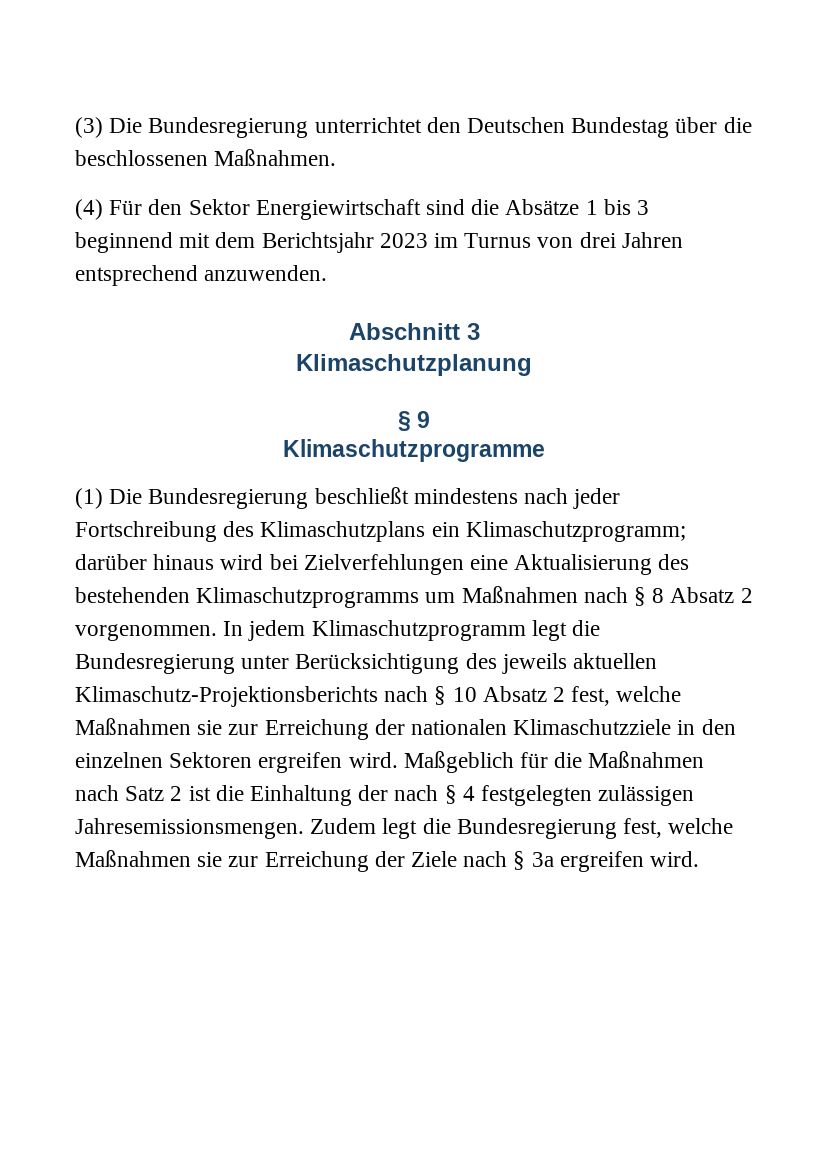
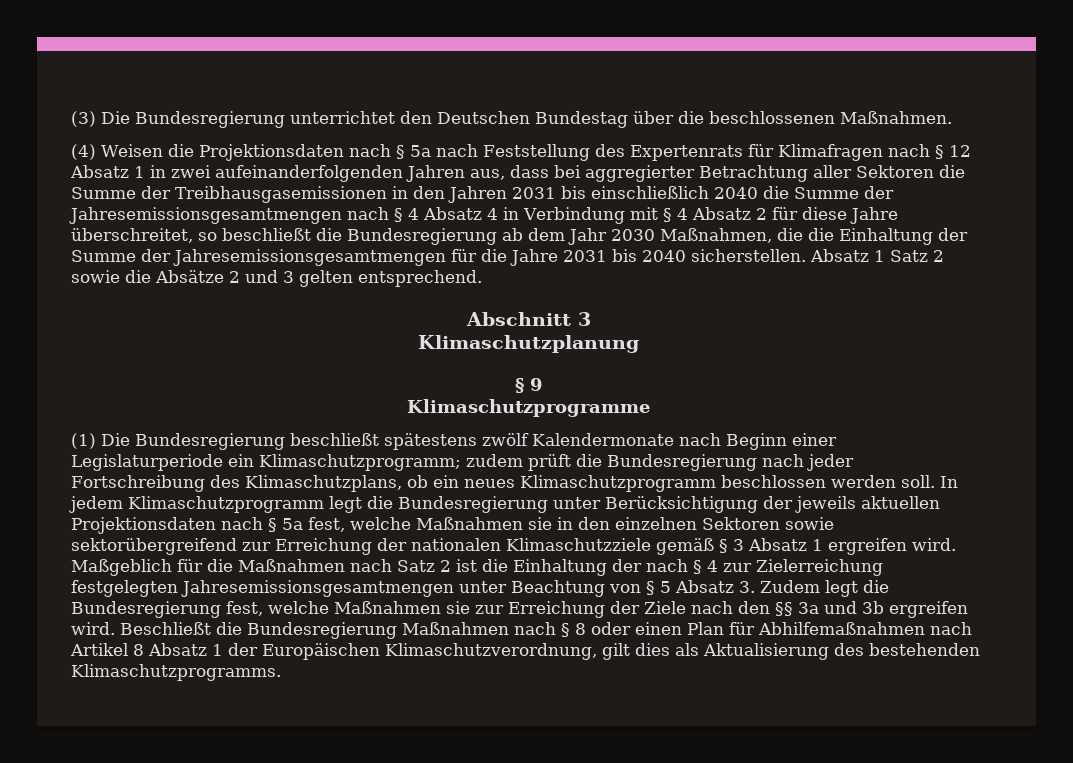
[109,199,650,220] [75,232,683,253] [75,265,328,286] Für den Sektor Energiewirtschaft sind die Absätze 1 bis 3 beginnend mit dem Berichtsjahr 2023 im Turnus von drei Jahren entsprechend anzuwenden. -> [101,144,971,161] [70,165,965,182] [71,186,894,203] [69,207,898,224] [71,228,968,245] [71,249,944,266] [71,270,482,287] Weisen die Projektionsdaten nach § 5a nach Feststellung des Expertenrats für Klimafragen nach § 12 Absatz 1 in zwei aufeinanderfolgenden Jahren aus, dass bei aggregierter Betrachtung aller Sektoren die Summe der Treibhausgasemissionen in den Jahren 2031 bis einschließlich 2040 die Summe der Jahresemissionsgesamtmengen nach § 4 Absatz 4 in Verbindung mit § 4 Absatz 2 für diese Jahre überschreitet, so beschließt die Bundesregierung ab dem Jahr 2030 Maßnahmen, die die Einhaltung der Summe der Jahresemissionsgesamtmengen für die Jahre 2031 bis 2040 sicherstellen. Absatz 1 Satz 2 sowie die Absätze 2 und 3 gelten entsprechend.
[413,488,621,509] [75,521,686,542] [75,554,690,575] [75,586,753,608] [75,624,217,641] mindestens nach jeder Fortschreibung des Klimaschutzplans ein Klimaschutzprogramm; darüber hinaus wird bei Zielverfehlungen eine Aktualisierung des bestehenden Klimaschutzprogramms um Maßnahmen nach § 8 Absatz 2 vorgenommen. -> [384,433,837,450] [71,454,854,471] [71,475,935,492] spätestens zwölf Kalendermonate nach Beginn einer Legislaturperiode ein Klimaschutzprogramm; zudem prüft die Bundesregierung nach jeder Fortschreibung des Klimaschutzplans, ob ein neues Klimaschutzprogramm beschlossen werden soll.
[465,653,497,669] des -> [763,496,793,509] der
[75,686,682,707] [75,718,223,735] Klimaschutz-Projektionsberichts nach § 10 Absatz 2 fest, welche Maßnahmen sie -> [71,517,834,534] [71,538,237,555] Projektionsdaten nach § 5a fest, welche Maßnahmen sie in den einzelnen Sektoren sowie sektorübergreifend
[677,719,736,735] [75,752,253,768] in den einzelnen Sektoren -> [656,538,823,555] gemäß § 3 Absatz 1
[481,785,695,806] [75,818,304,839] festgelegten zulässigen Jahresemissionsmengen. -> [723,559,883,576] [71,580,755,597] zur Zielerreichung festgelegten Jahresemissionsgesamtmengen unter Beachtung von § 5 Absatz 3.
[513,851,700,872] § 3a ergreifen wird. -> [738,601,968,618] [71,622,972,639] [70,643,980,660] [71,664,281,681] den §§ 3a und 3b ergreifen wird. Beschließt die Bundesregierung Maßnahmen nach § 8 oder einen Plan für Abhilfemaßnahmen nach Artikel 8 Absatz 1 der Europäischen Klimaschutzverordnung, gilt dies als Aktualisierung des bestehenden Klimaschutzprogramms.

